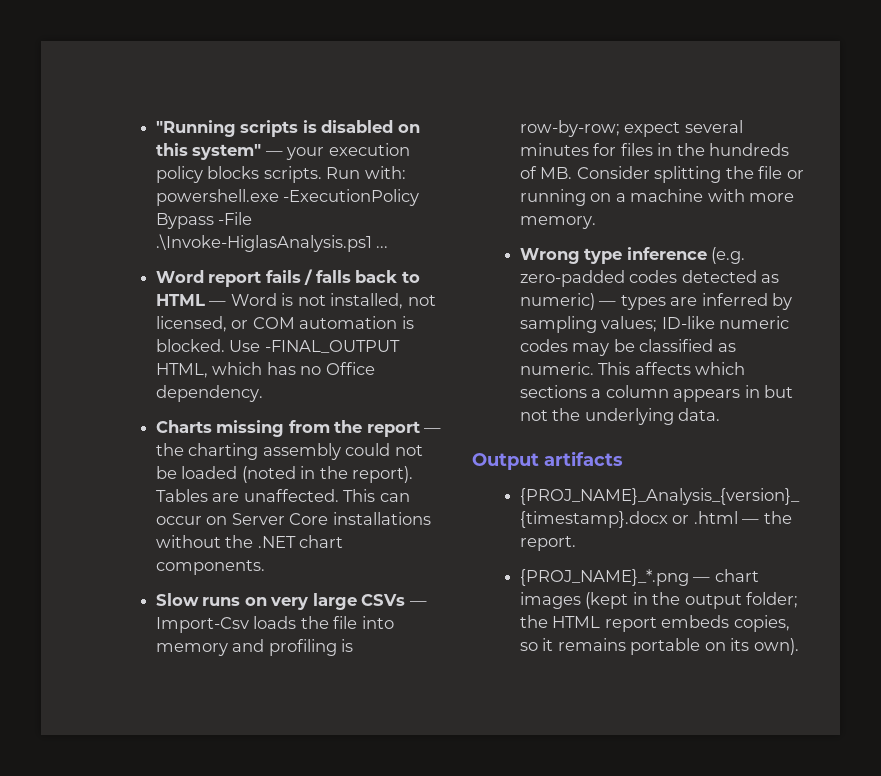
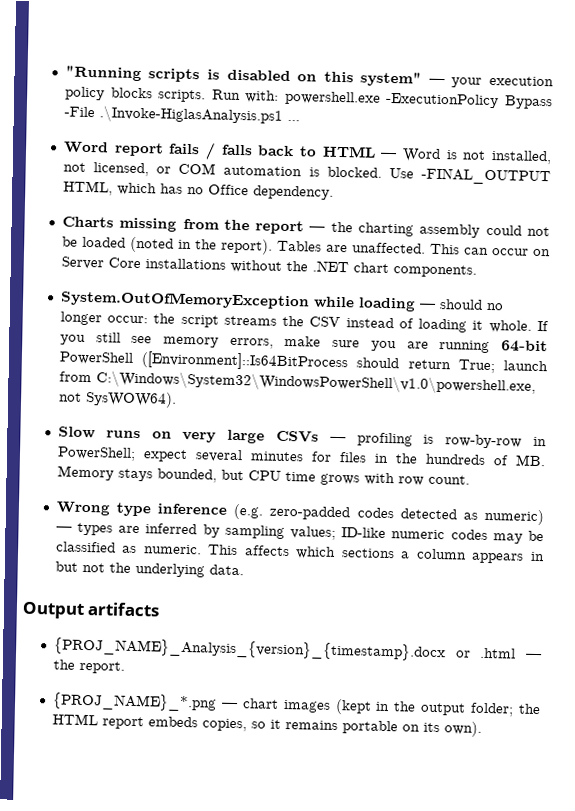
(265, 567) none -> [59,290,504,312] [59,311,550,333] [59,332,548,354] [58,351,549,374] [58,370,536,395] [58,390,177,408] // System.OutOfMemoryException while loading — should no longer occur: the script streams the CSV instead of loading it whole. If you still see memory errors, make sure you are running 64-bit PowerShell ([Environment]::Is64BitProcess should return True; launch from C:\Windows\System32\WindowsPowerShell\v1.0\powershell.exe, not SysWOW64).
[155,616,394,633] [155,639,354,656] [519,120,620,137] Import-Csv loads the file into memory and profiling is row-by-row; -> [356,432,547,449] [56,446,136,461] profiling is row-by-row in PowerShell;
[576,166,804,183] [519,189,795,206] [519,216,596,229] Consider splitting the file or running on a machine with more memory. -> [56,465,470,486] Memory stays bounded, but CPU time grows with row count.

